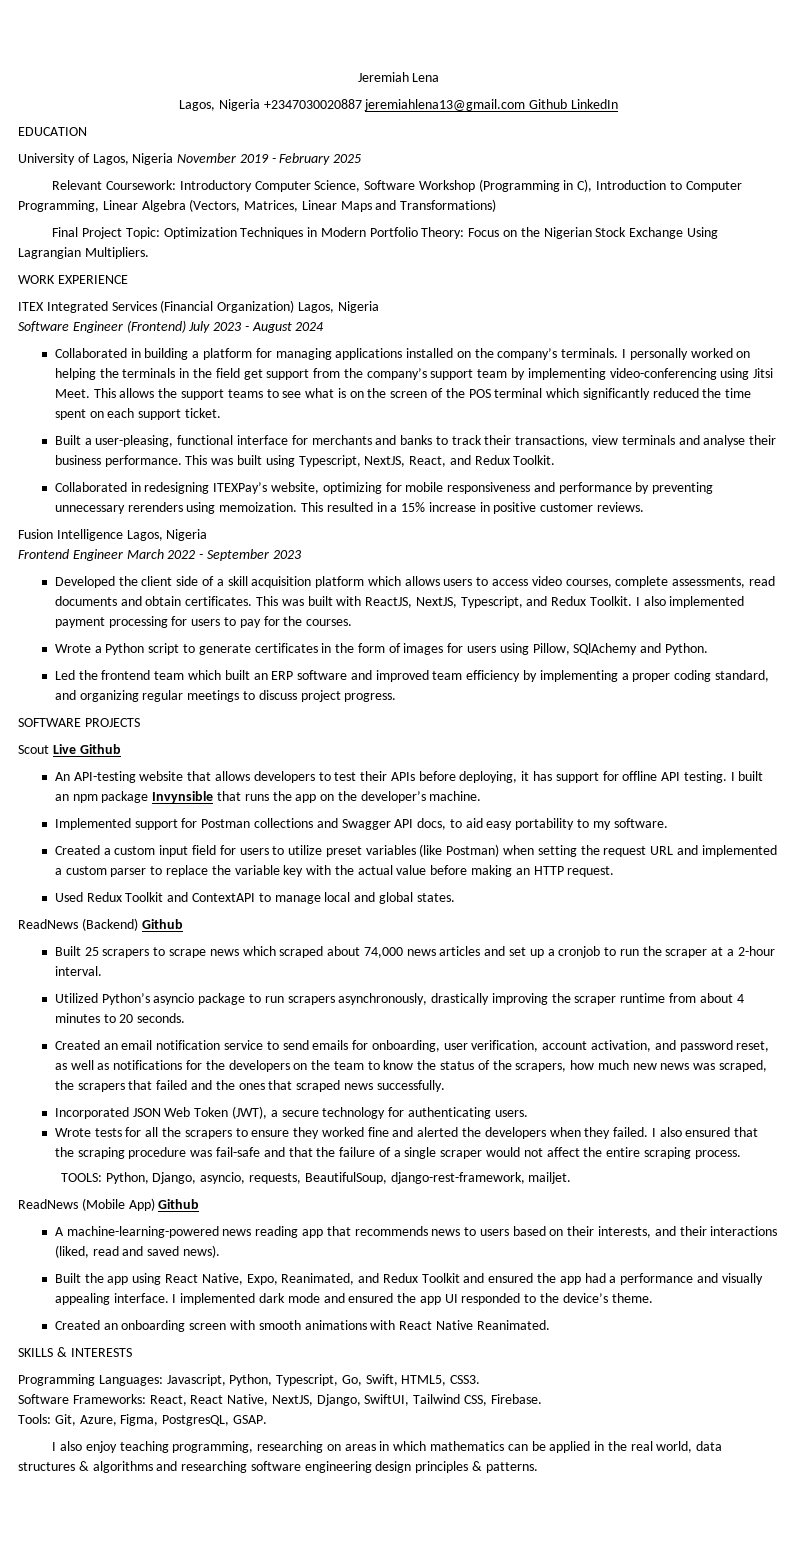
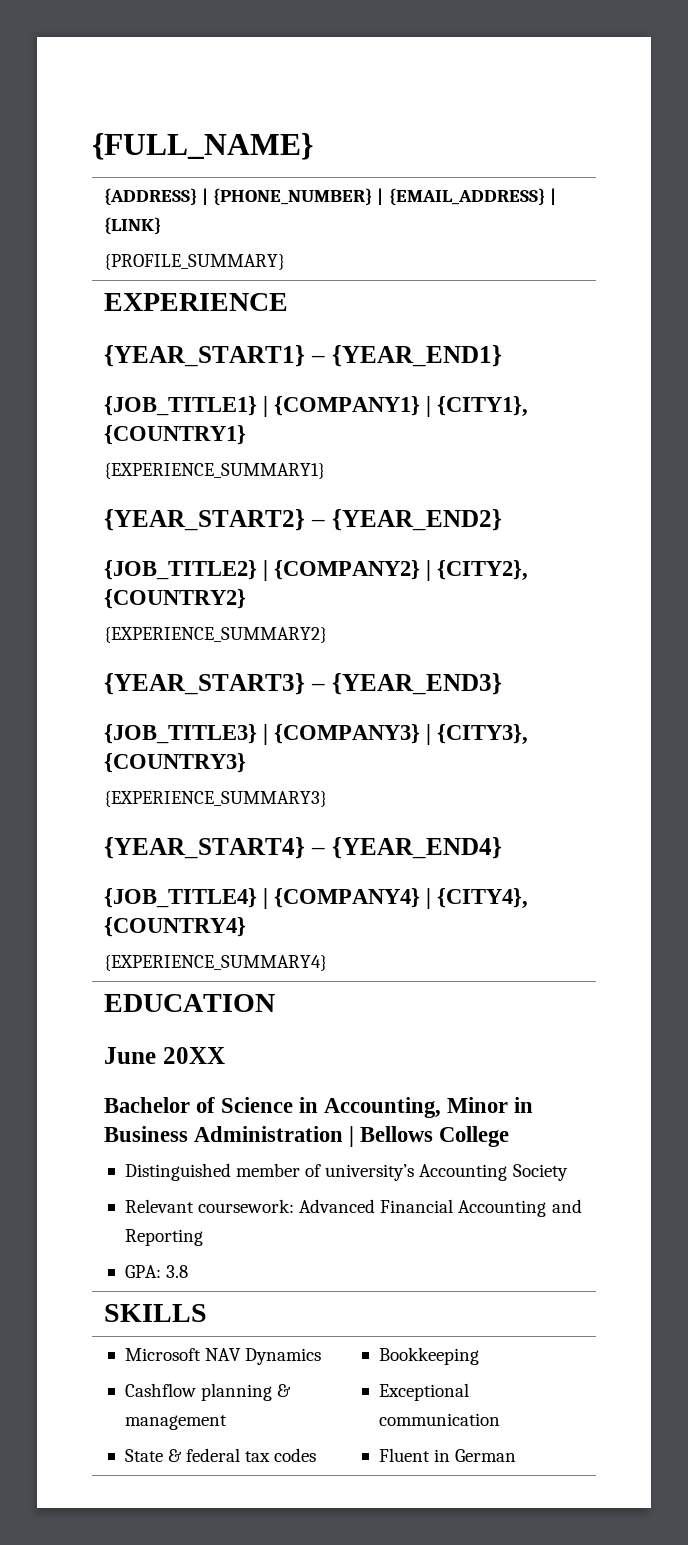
[357,72,440,82] [179,99,618,111] [18,127,87,136] [18,153,362,165] [52,179,742,192] [18,199,497,212] [52,227,718,239] [18,247,149,259] [18,275,128,284] [18,300,379,313] [18,320,325,333] [54,348,751,360] [54,368,774,380] [54,388,752,400] [54,408,221,420] [54,435,777,447] [54,455,556,467] [54,482,714,494] [54,502,644,514] [18,529,208,541] [18,549,302,561] [54,576,775,588] [54,596,745,608] [54,616,353,628] [54,643,708,655] [54,670,769,682] [54,690,397,702] [18,718,140,727] [18,744,121,754] [54,771,764,783] [54,791,482,803] [54,818,668,830] [54,844,777,857] [54,865,615,877] [54,892,455,904] [18,918,183,931] [54,946,775,958] [54,966,102,976] [54,993,744,1005] [54,1013,186,1023] [54,1040,770,1052] [54,1060,767,1072] [54,1080,445,1092] [54,1106,528,1119] [54,1127,759,1139] [54,1147,741,1159] [60,1172,572,1184] [18,1198,200,1211] [54,1226,778,1238] [54,1245,220,1258] [54,1273,763,1285] [54,1293,653,1305] [54,1320,550,1332] [18,1347,132,1357] [18,1374,481,1386] [18,1394,542,1406] [18,1414,267,1426] [52,1441,723,1453] [18,1461,538,1473] Jeremiah Lena // Lagos, Nigeria +2347030020887 jeremiahlena13@gmail.com Github LinkedIn // EDUCATION // University of Lagos, Nigeria November 2019 - February 2025 // Relevant Coursework: Introductory Computer Science, Software Workshop (Programming in C), Introduction to Computer Programming, Linear Algebra (Vectors, Matrices, Linear Maps and Transformations) // Final Project Topic: Optimization Techniques in Modern Portfolio Theory: Focus on the Nigerian Stock Exchange Using Lagrangian Multipliers. // WORK EXPERIENCE // ITEX Integrated Services (Financial Organization) Lagos, Nigeria // Software Engineer (Frontend) July 2023 - August 2024 // Collaborated in building a platform for managing applications installed on the company’s terminals. I personally worked on helping the terminals in the field get support from the company’s support team by implementing video-conferencing using Jitsi Meet. This allows the support teams to see what is on the screen of the POS terminal which significantly reduced the time spent on each support ticket. // Built a user-pleasing, functional interface for merchants and banks to track their transactions, view terminals and analyse their business performance. This was built using Typescript, NextJS, React, and Redux Toolkit. // Collaborated in redesigning ITEXPay’s website, optimizing for mobile responsiveness and performance by preventing unnecessary rerenders using memoization. This resulted in a 15% increase in positive customer reviews. // Fusion Intelligence Lagos, Nigeria // Frontend Engineer March 2022 - September 2023 // Developed the client side of a skill acquisition platform which allows users to access video courses, complete assessments, read documents and obtain certificates. This was built with ReactJS, NextJS, Typescript, and Redux Toolkit. I also implemented payment processing for users to pay for the courses. // Wrote a Python script to generate certificates in the form of images for users using Pillow, SQlAchemy and Python. // Led the frontend team which built an ERP software and improved team efficiency by implementing a proper coding standard, and organizing regular meetings to discuss project progress. // SOFTWARE PROJECTS // Scout Live Github // An API-testing website that allows developers to test their APIs before deploying, it has support for offline API testing. I built an npm package Invynsible that runs the app on the developer’s machine. // Implemented support for Postman collections and Swagger API docs, to aid easy portability to my software. // Created a custom input field for users to utilize preset variables (like Postman) when setting the request URL and implemented a custom parser to replace the variable key with the actual value before making an HTTP request. // Used Redux Toolkit and ContextAPI to manage local and global states. // ReadNews (Backend) Github // Built 25 scrapers to scrape news which scraped about 74,000 news articles and set up a cronjob to run the scraper at a 2-hour interval. // Utilized Python’s asyncio package to run scrapers asynchronously, drastically improving the scraper runtime from about 4 minutes to 20 seconds. // Created an email notification service to send emails for onboarding, user verification, account activation, and password reset, as well as notifications for the developers on the team to know the status of the scrapers, how much new news was scraped, the scrapers that failed and the ones that scraped news successfully. // Incorporated JSON Web Token (JWT), a secure technology for authenticating users. // Wrote tests for all the scrapers to ensure they worked fine and alerted the developers when they failed. I also ensured that the scraping procedure was fail-safe and that the failure of a single scraper would not affect the entire scraping process. // TOOLS: Python, Django, asyncio, requests, BeautifulSoup, django-rest-framework, mailjet. // ReadNews (Mobile App) Github // A machine-learning-powered news reading app that recommends news to users based on their interests, and their interactions (liked, read and saved news). // Built the app using React Native, Expo, Reanimated, and Redux Toolkit and ensured the app had a performance and visually appealing interface. I implemented dark mode and ensured the app UI responded to the device’s theme. // Created an onboarding screen with smooth animations with React Native Reanimated. // SKILLS & INTERESTS // Programming Languages: Javascript, Python, Typescript, Go, Swift, HTML5, CSS3. // Software Frameworks: React, React Native, NextJS, Django, SwiftUI, Tailwind CSS, Firebase. // Tools: Git, Azure, Figma, PostgresQL, GSAP. // I also enjoy teaching programming, researching on areas in which mathematics can be applied in the real world, data structures & algorithms and researching software engineering design principles & patterns. -> [92,133,313,160] [103,188,556,206] [103,217,161,235] [103,254,285,270] [103,293,288,311] [103,345,502,367] [103,396,529,417] [103,425,246,445] [103,463,325,479] [103,509,502,531] [103,560,529,581] [103,589,246,609] [103,627,327,643] [103,673,502,695] [103,724,529,745] [103,753,246,773] [103,791,327,807] [103,837,502,859] [103,888,529,909] [103,917,246,937] [103,955,327,971] [103,994,275,1012] [103,1047,225,1064] [103,1097,534,1118] [103,1126,510,1147] [124,1163,568,1181] [124,1199,582,1217] [124,1229,203,1246] [124,1265,189,1278] [103,1304,207,1322] [124,1348,322,1365] [124,1383,292,1401] [124,1415,227,1430] [124,1448,317,1462] [378,1347,479,1365] [378,1383,469,1401] [378,1413,500,1426] [378,1448,517,1462] {FULL_NAME} // {ADDRESS} | {PHONE_NUMBER} | {EMAIL_ADDRESS} | {LINK} // {PROFILE_SUMMARY} // EXPERIENCE // {YEAR_START1} – {YEAR_END1} // {JOB_TITLE1} | {COMPANY1} | {CITY1}, {COUNTRY1} // {EXPERIENCE_SUMMARY1} // {YEAR_START2} – {YEAR_END2} // {JOB_TITLE2} | {COMPANY2} | {CITY2}, {COUNTRY2} // {EXPERIENCE_SUMMARY2} // {YEAR_START3} – {YEAR_END3} // {JOB_TITLE3} | {COMPANY3} | {CITY3}, {COUNTRY3} // {EXPERIENCE_SUMMARY3} // {YEAR_START4} – {YEAR_END4} // {JOB_TITLE4} | {COMPANY4} | {CITY4}, {COUNTRY4} // {EXPERIENCE_SUMMARY4} // EDUCATION // June 20XX // Bachelor of Science in Accounting, Minor in Business Administration | Bellows College // Distinguished member of university’s Accounting Society // Relevant coursework: Advanced Financial Accounting and Reporting // GPA: 3.8 // SKILLS // Microsoft NAV Dynamics // Cashflow planning & management // State & federal tax codes | Bookkeeping // Exceptional communication // Fluent in German

